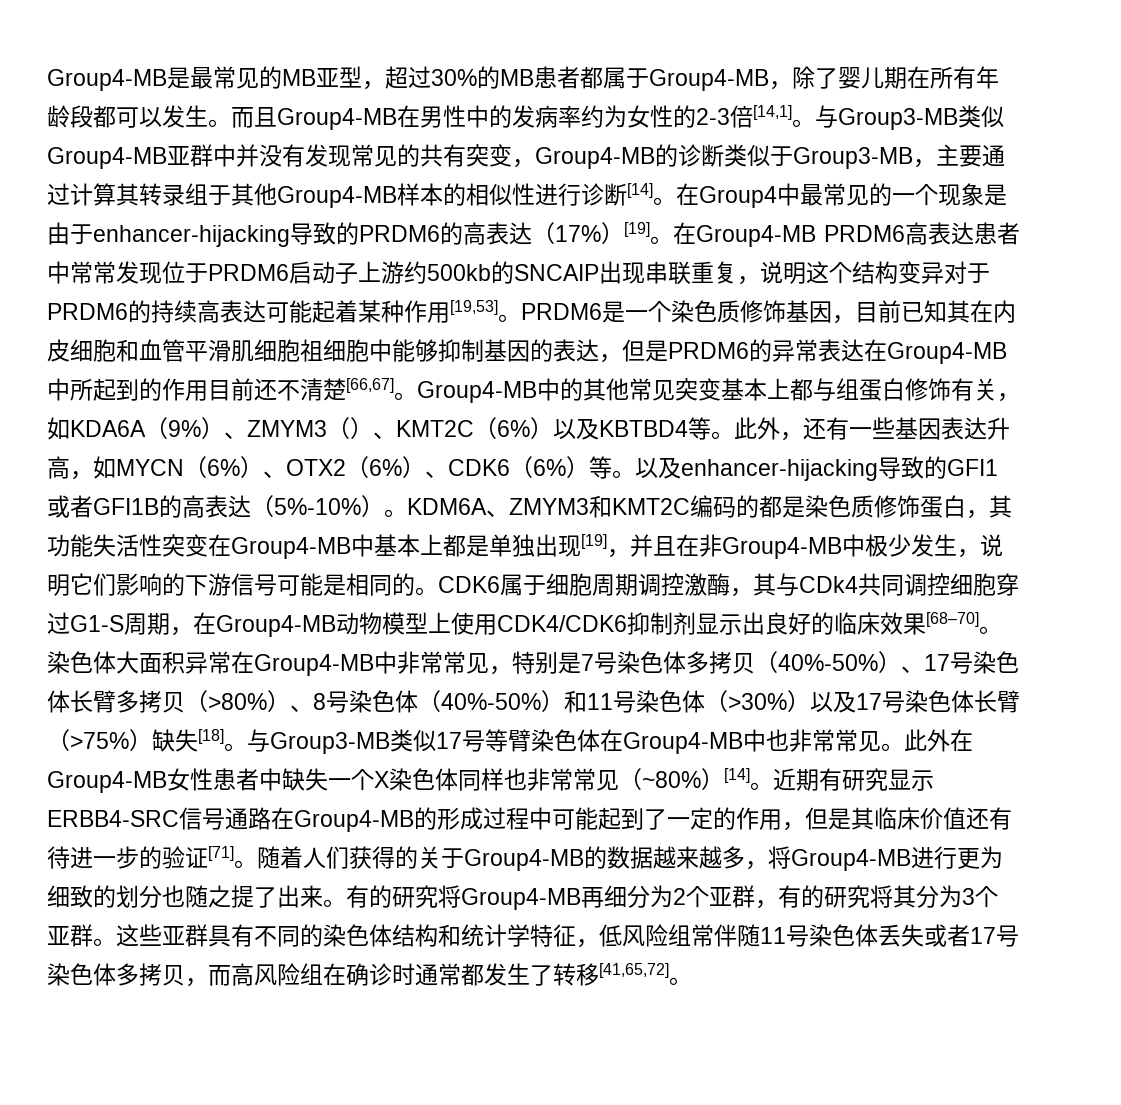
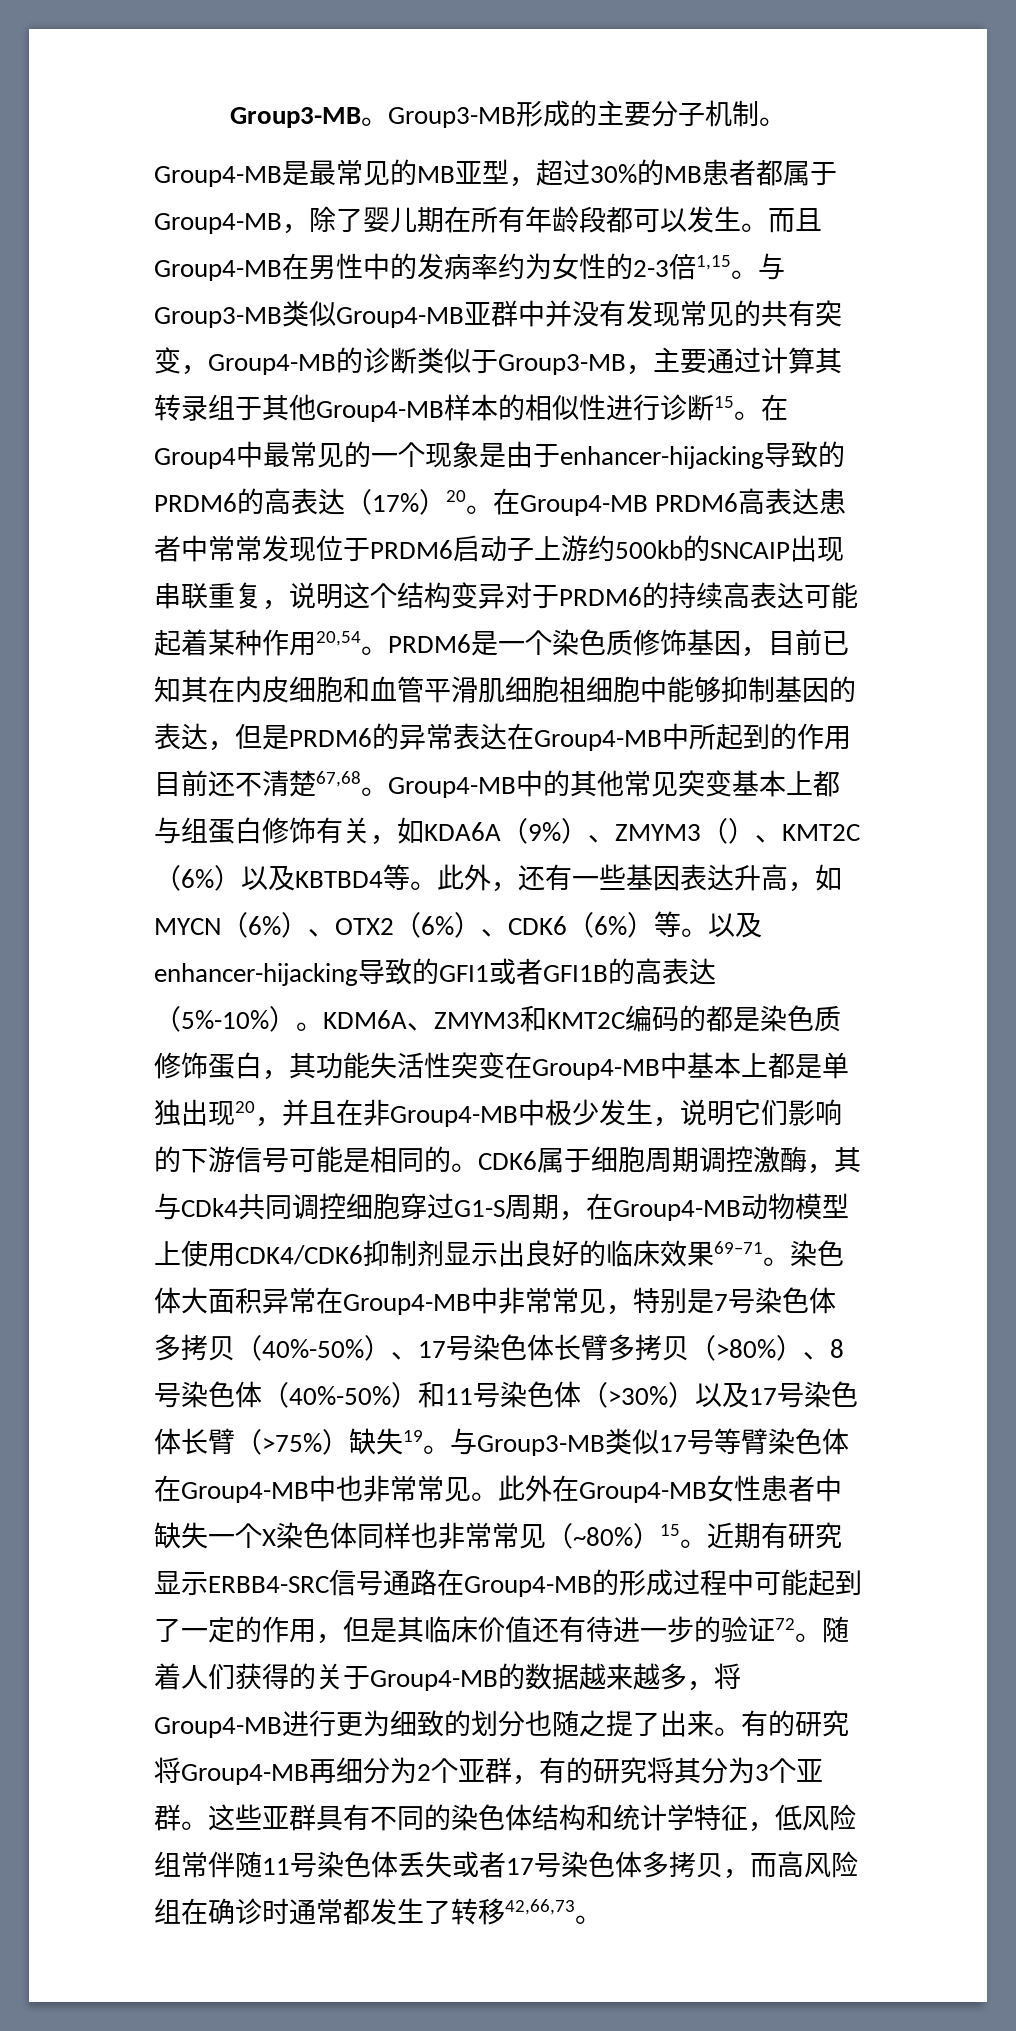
(47, 80) none -> [230,100,786,128] Group3-MB。Group3-MB形成的主要分子机制。 //
[753,105,792,120] [14,1] -> [696,255,731,270] 1,15
[627,183,653,198] [14] -> [714,396,734,408] 15
[624,222,650,237] [19] -> [446,490,466,502] 20
[450,300,498,315] [19,53] -> [316,631,361,646] 20,54
[346,378,394,393] [66,67] -> [316,771,361,787] 67,68
[581,534,607,549] [19] -> [235,1101,255,1113] 20
[926,612,979,627] [68–70] -> [714,1241,763,1254] 69–71
[198,729,224,744] [18] -> [403,1430,423,1442] 19
[724,768,750,783] [14] -> [660,1524,680,1536] 15
[208,846,234,861] [71] -> [775,1618,795,1630] 72
[599,963,669,978] [41,65,72] -> [505,1899,575,1915] 42,66,73

